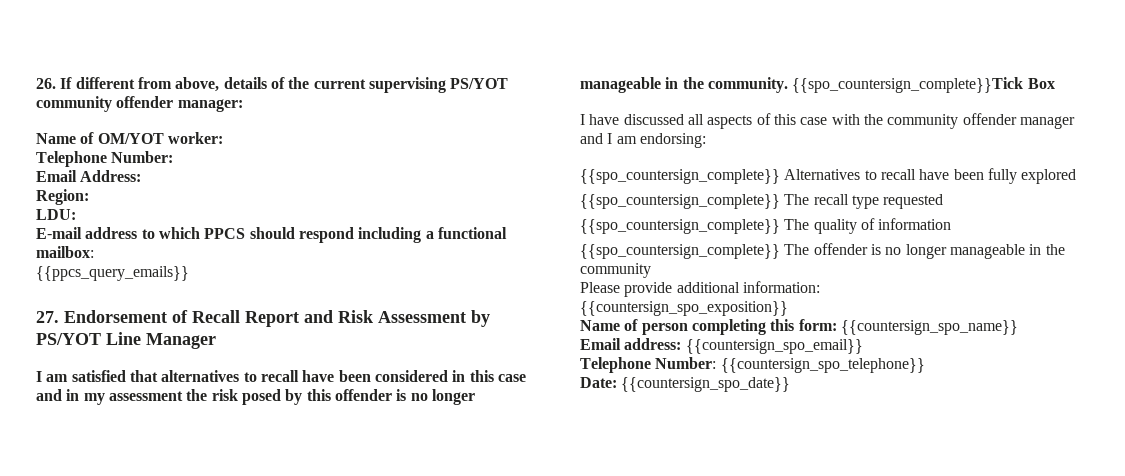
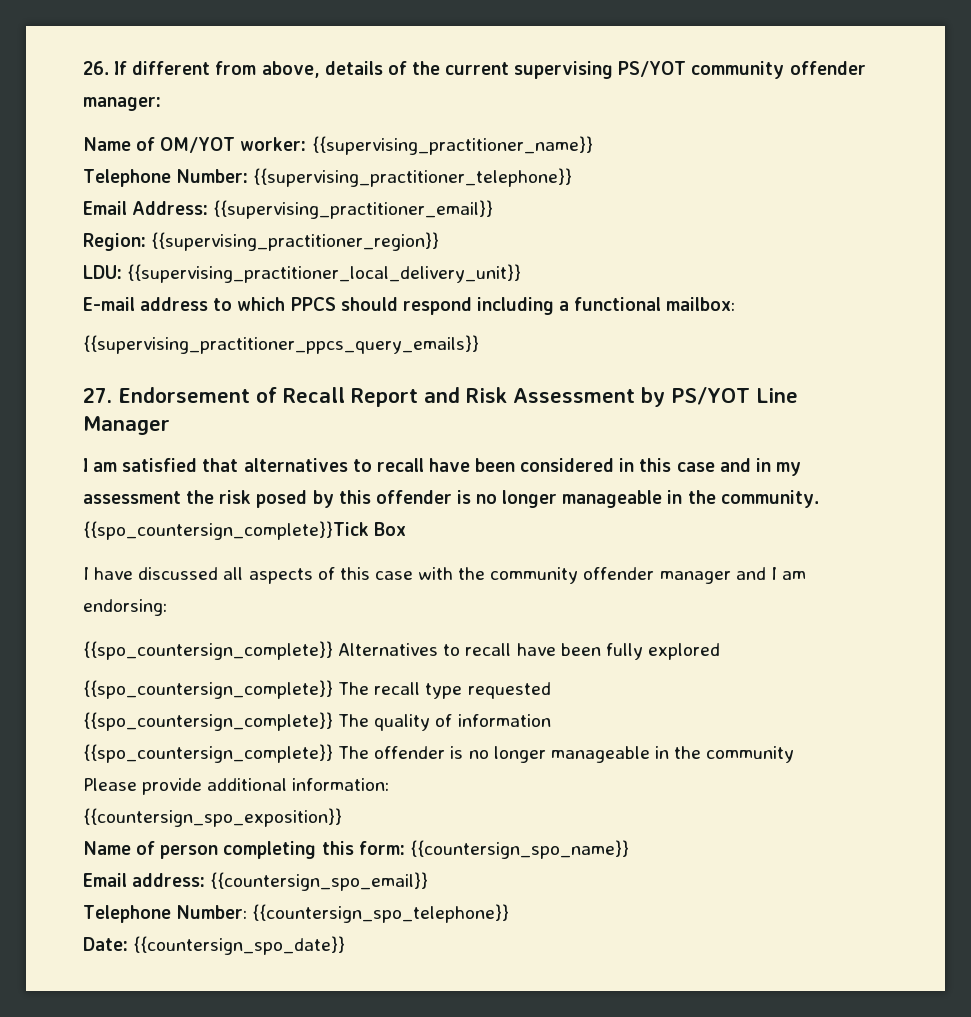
[36,151,174,167] // Telephone Number: -> [311,136,593,155] [83,168,573,187] {{supervising_practitioner_name}} // Telephone Number: {{supervising_practitioner_telephone}}
(142, 176) none -> [213,200,494,219] {{supervising_practitioner_email}}
(89, 197) none -> [151,232,440,251] {{supervising_practitioner_region}}
(76, 214) none -> [127,264,522,283] {{supervising_practitioner_local_delivery_unit}}
[36,266,189,281] {{ppcs_query_emails}} -> [83,335,479,354] {{supervising_practitioner_ppcs_query_emails}}

